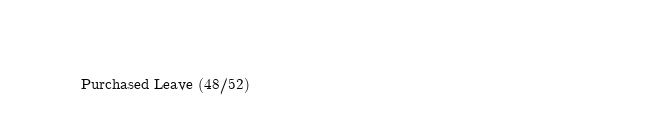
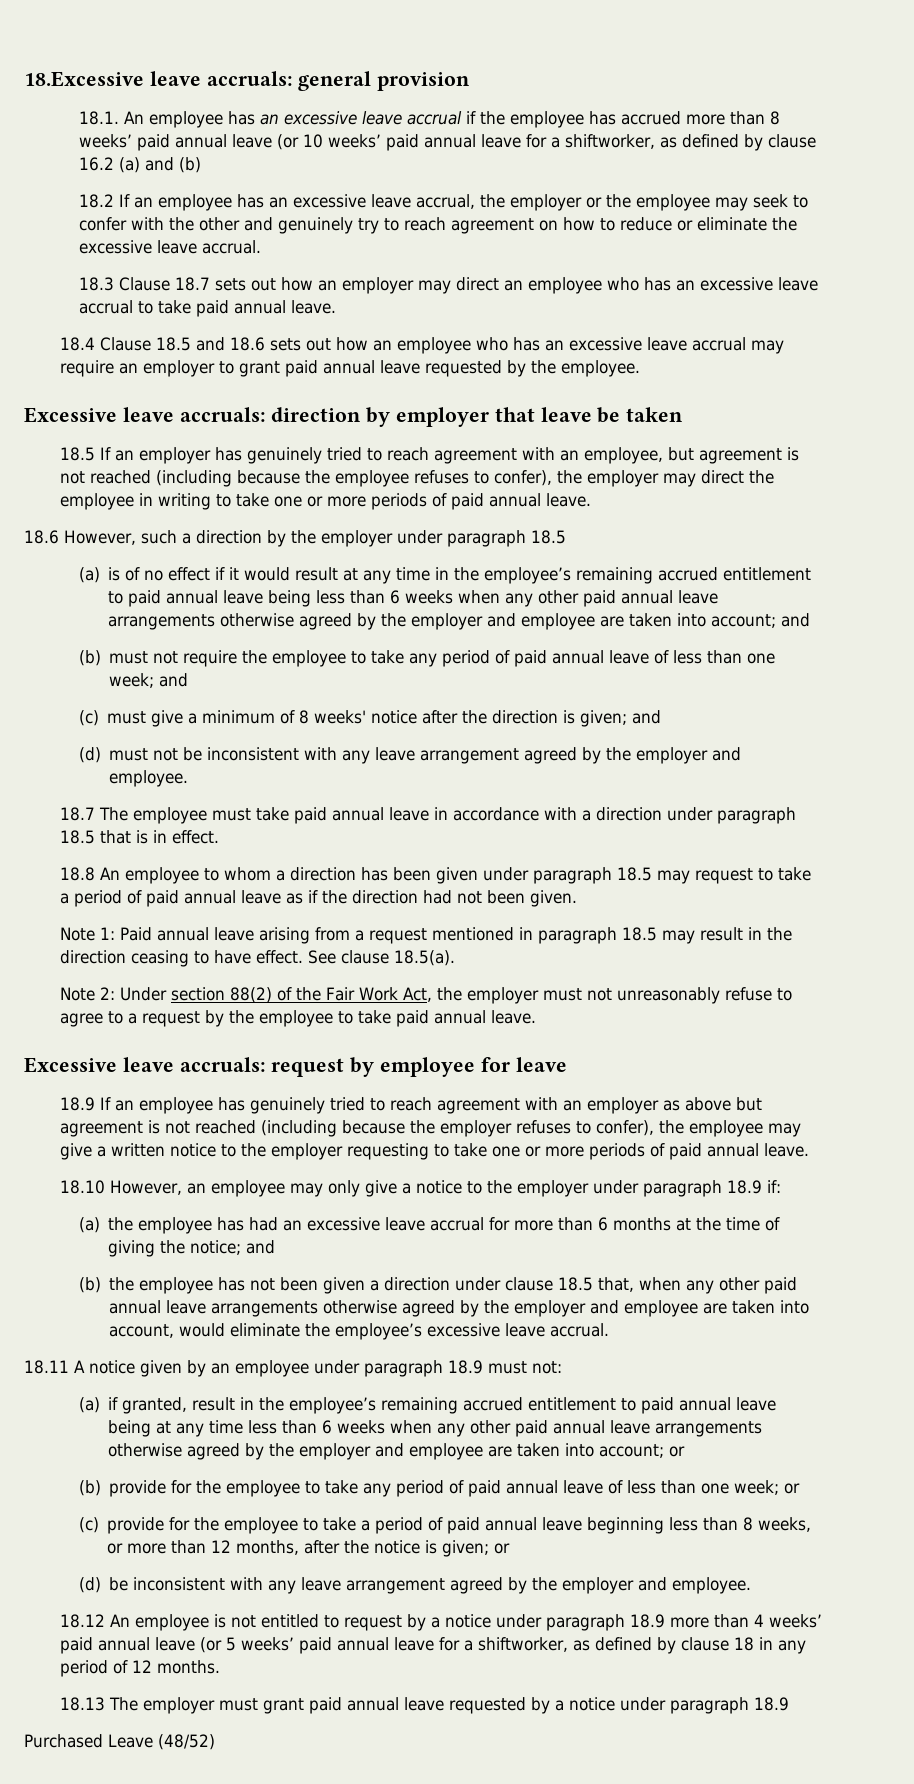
(81, 84) none -> [24,71,471,91] [78,111,780,128] [78,134,816,151] [78,157,201,173] [78,194,808,211] [78,217,797,234] [78,240,261,254] [78,277,818,294] [78,300,336,317] [60,337,785,354] [60,360,641,377] [24,407,684,427] [60,447,800,464] [60,470,775,487] [60,493,592,510] [24,530,566,547] [78,567,811,584] [107,590,718,607] [107,613,810,630] [78,650,775,667] [108,673,188,688] [78,710,661,727] [78,747,741,764] [108,770,188,787] [60,807,797,824] [60,830,220,844] [60,867,812,884] [60,890,578,907] [60,927,793,944] [60,950,456,967] [60,987,793,1004] [60,1010,537,1027] [24,1057,567,1077] [60,1097,763,1114] [60,1120,802,1137] [60,1143,810,1160] [60,1180,782,1197] [78,1217,780,1234] [107,1240,275,1257] [78,1277,797,1294] [108,1300,809,1317] [108,1323,609,1340] [24,1360,562,1377] [78,1397,776,1414] [107,1420,762,1437] [107,1443,685,1460] [78,1480,800,1497] [78,1517,811,1534] [106,1540,510,1557] [78,1577,751,1594] [60,1614,823,1631] [60,1637,807,1654] [60,1660,221,1677] [60,1697,790,1714] 18.Excessive leave accruals: general provision // 18.1. An employee has an excessive leave accrual if the employee has accrued more than 8 weeks’ paid annual leave (or 10 weeks’ paid annual leave for a shiftworker, as defined by clause 16.2 (a) and (b) // 18.2 If an employee has an excessive leave accrual, the employer or the employee may seek to confer with the other and genuinely try to reach agreement on how to reduce or eliminate the excessive leave accrual. // 18.3 Clause 18.7 sets out how an employer may direct an employee who has an excessive leave accrual to take paid annual leave. // 18.4 Clause 18.5 and 18.6 sets out how an employee who has an excessive leave accrual may require an employer to grant paid annual leave requested by the employee. // Excessive leave accruals: direction by employer that leave be taken // 18.5 If an employer has genuinely tried to reach agreement with an employee, but agreement is not reached (including because the employee refuses to confer), the employer may direct the employee in writing to take one or more periods of paid annual leave. // 18.6 However, such a direction by the employer under paragraph 18.5 // (a) is of no effect if it would result at any time in the employee’s remaining accrued entitlement to paid annual leave being less than 6 weeks when any other paid annual leave arrangements otherwise agreed by the employer and employee are taken into account; and // (b) must not require the employee to take any period of paid annual leave of less than one week; and // (c) must give a minimum of 8 weeks' notice after the direction is given; and // (d) must not be inconsistent with any leave arrangement agreed by the employer and employee. // 18.7 The employee must take paid annual leave in accordance with a direction under paragraph 18.5 that is in effect. // 18.8 An employee to whom a direction has been given under paragraph 18.5 may request to take a period of paid annual leave as if the direction had not been given. // Note 1: Paid annual leave arising from a request mentioned in paragraph 18.5 may result in the direction ceasing to have effect. See clause 18.5(a). // Note 2: Under section 88(2) of the Fair Work Act, the employer must not unreasonably refuse to agree to a request by the employee to take paid annual leave. // Excessive leave accruals: request by employee for leave // 18.9 If an employee has genuinely tried to reach agreement with an employer as above but agreement is not reached (including because the employer refuses to confer), the employee may give a written notice to the employer requesting to take one or more periods of paid annual leave. // 18.10 However, an employee may only give a notice to the employer under paragraph 18.9 if: // (a) the employee has had an excessive leave accrual for more than 6 months at the time of giving the notice; and // (b) the employee has not been given a direction under clause 18.5 that, when any other paid annual leave arrangements otherwise agreed by the employer and employee are taken into account, would eliminate the employee’s excessive leave accrual. // 18.11 A notice given by an employee under paragraph 18.9 must not: // (a) if granted, result in the employee’s remaining accrued entitlement to paid annual leave being at any time less than 6 weeks when any other paid annual leave arrangements otherwise agreed by the employer and employee are taken into account; or // (b) provide for the employee to take any period of paid annual leave of less than one week; or // (c) provide for the employee to take a period of paid annual leave beginning less than 8 weeks, or more than 12 months, after the notice is given; or // (d) be inconsistent with any leave arrangement agreed by the employer and employee. // 18.12 An employee is not entitled to request by a notice under paragraph 18.9 more than 4 weeks’ paid annual leave (or 5 weeks’ paid annual leave for a shiftworker, as defined by clause 18 in any period of 12 months. // 18.13 The employer must grant paid annual leave requested by a notice under paragraph 18.9 //

